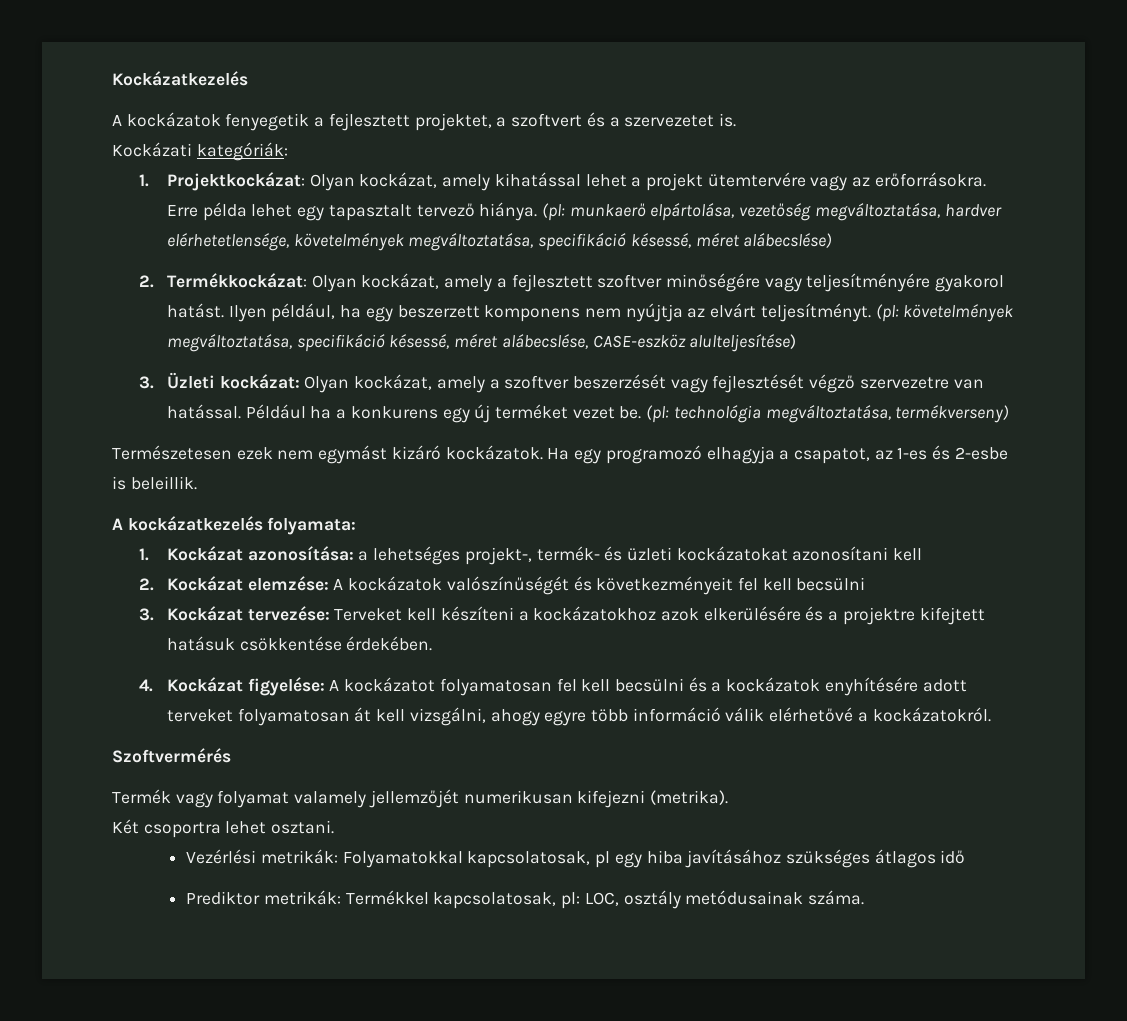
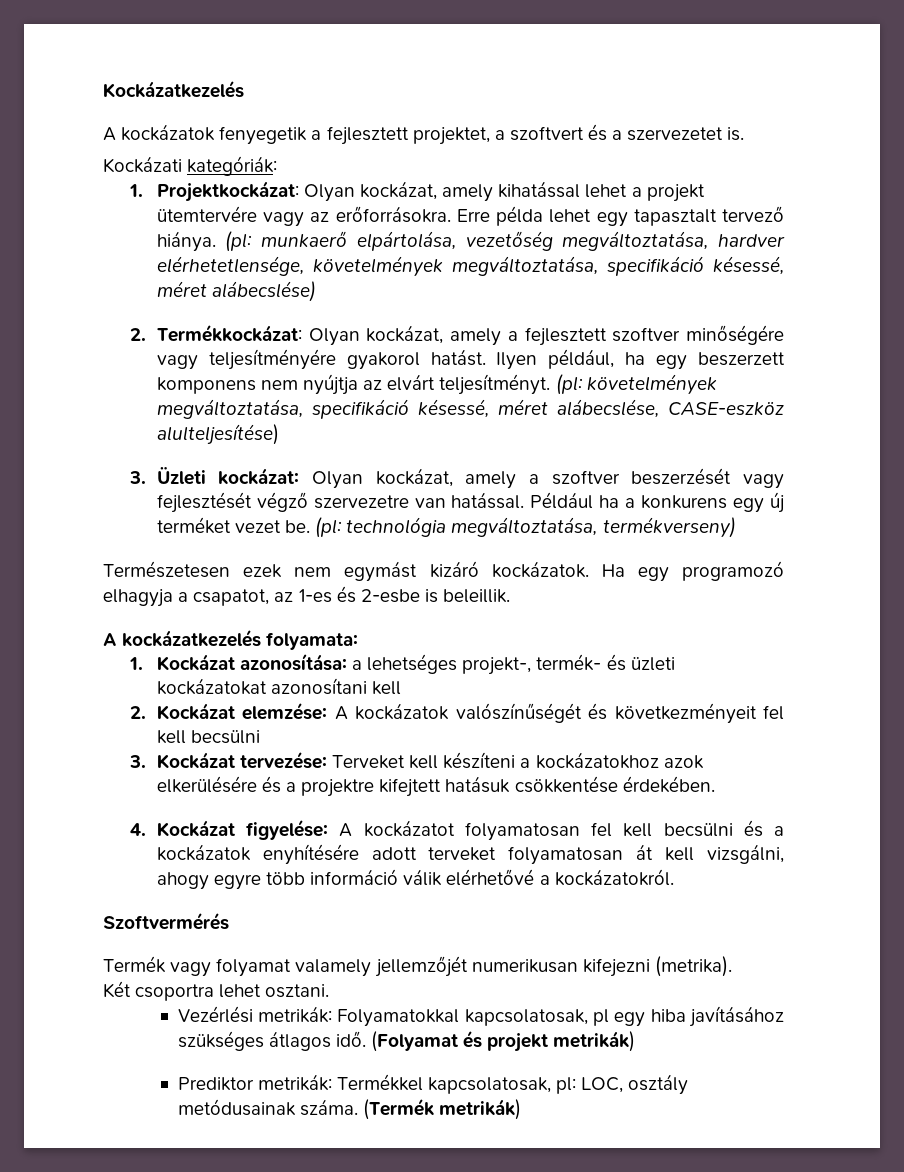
[940,850,966,864] idő -> [335,1030,636,1052] idő. (Folyamat és projekt metrikák)
(864, 897) none -> [362,1098,522,1120] (Termék metrikák)

